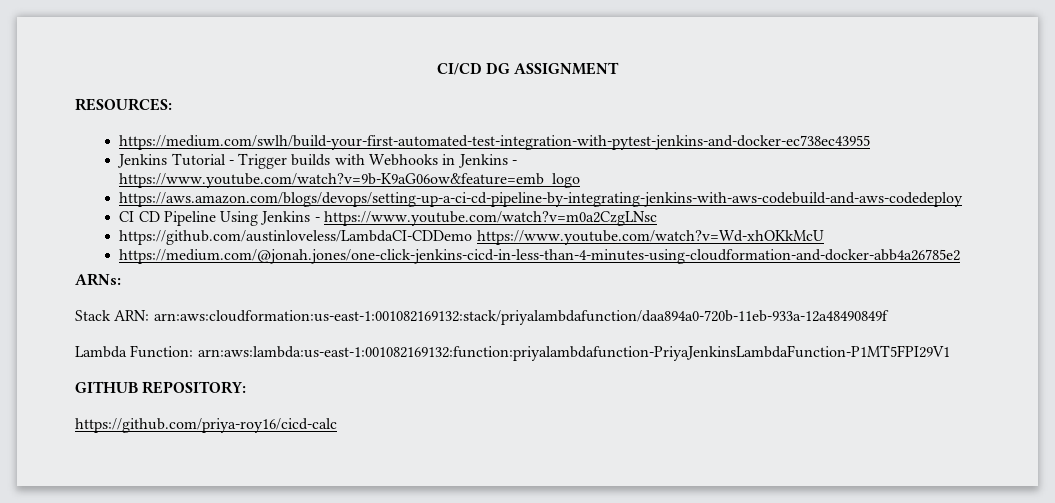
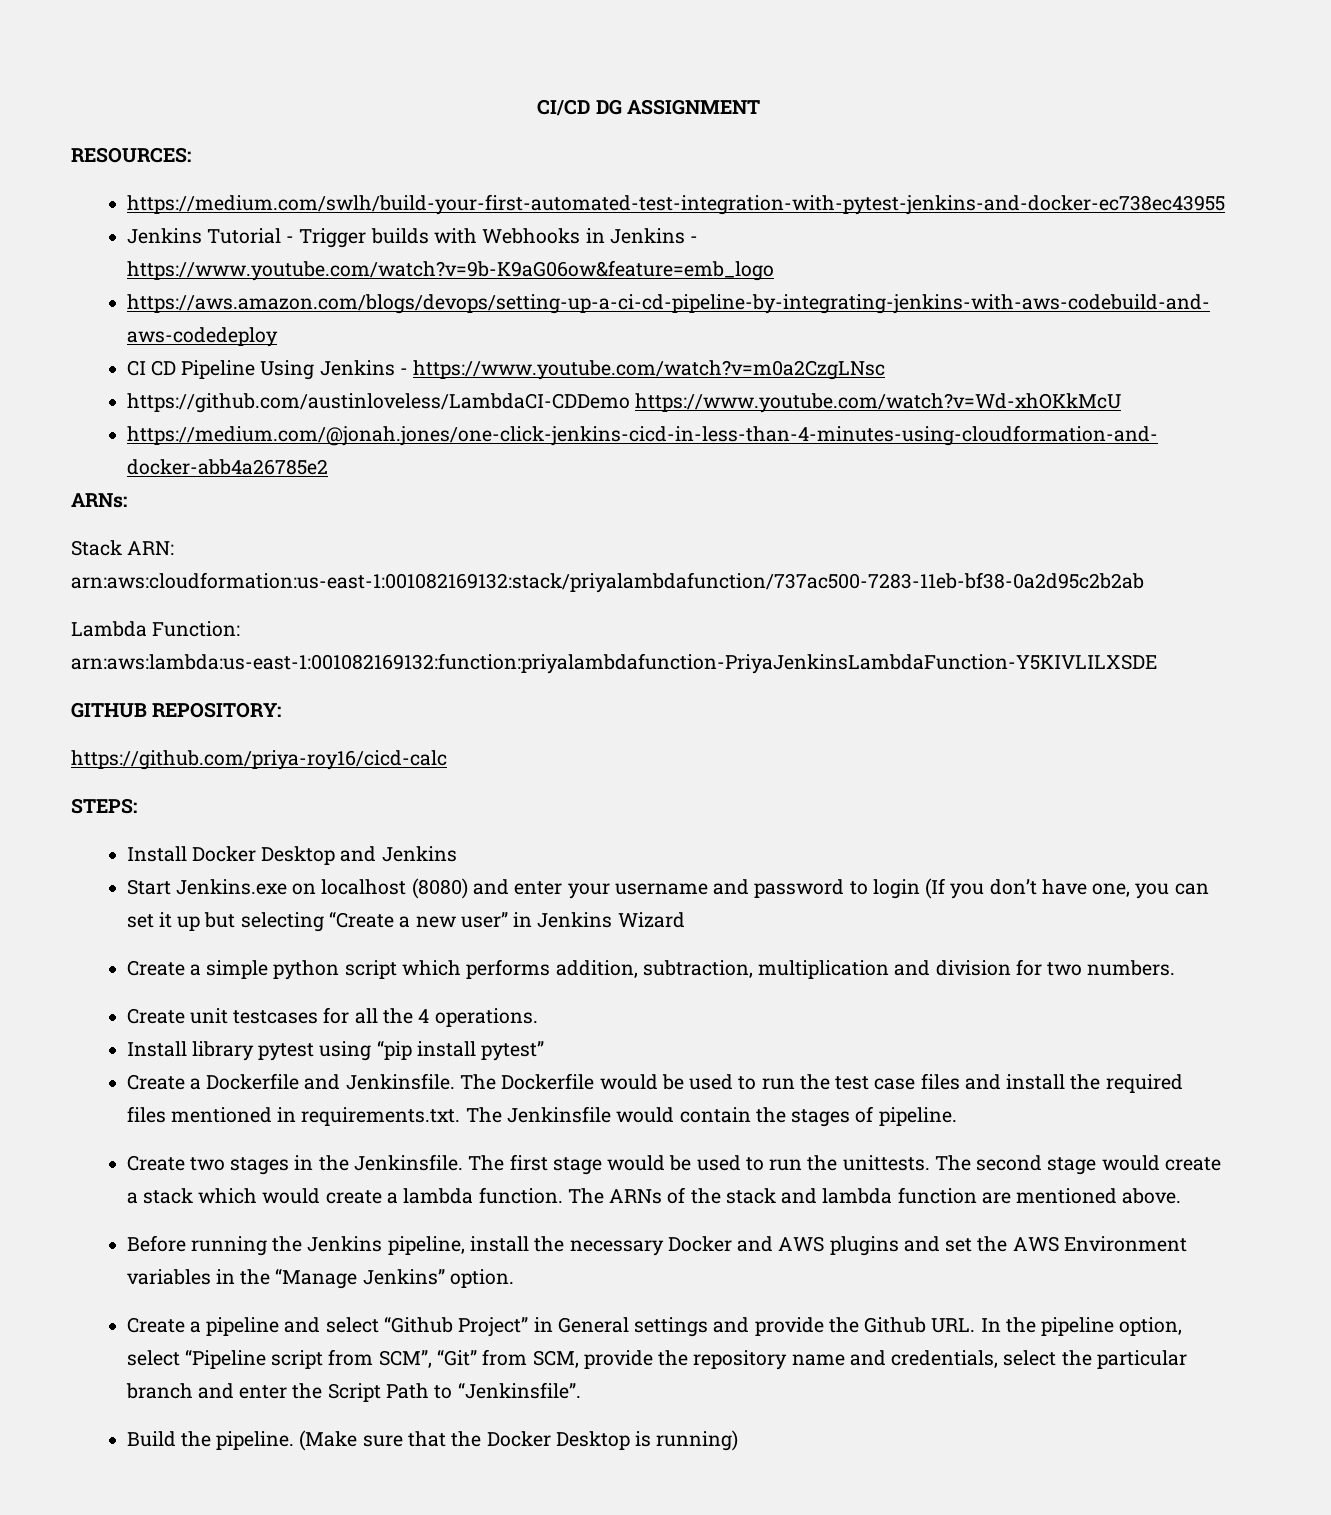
[153,310,889,325] arn:aws:cloudformation:us-east-1:001082169132:stack/priyalambdafunction/daa894a0-720b-11eb-933a-12a48490849f -> [71,572,1144,593] arn:aws:cloudformation:us-east-1:001082169132:stack/priyalambdafunction/737ac500-7283-11eb-bf38-0a2d95c2b2ab
[197,345,950,361] arn:aws:lambda:us-east-1:001082169132:function:priyalambdafunction-PriyaJenkinsLambdaFunction-P1MT5FPI29V1 -> [71,653,1157,674] arn:aws:lambda:us-east-1:001082169132:function:priyalambdafunction-PriyaJenkinsLambdaFunction-Y5KIVLILXSDE
(337, 425) none -> [71,798,137,814] [126,846,457,865] [126,878,1209,899] [126,911,685,932] [126,959,1176,980] [126,1007,538,1027] [126,1040,545,1061] [126,1073,1183,1093] [126,1106,957,1127] [126,1154,1221,1175] [126,1187,1182,1204] [126,1235,1187,1256] [126,1268,514,1289] [126,1316,1183,1337] [126,1349,1187,1370] [125,1382,581,1402] [126,1430,739,1451] // STEPS: // Install Docker Desktop and Jenkins // Start Jenkins.exe on localhost (8080) and enter your username and password to login (If you don’t have one, you can set it up but selecting “Create a new user” in Jenkins Wizard // Create a simple python script which performs addition, subtraction, multiplication and division for two numbers. // Create unit testcases for all the 4 operations. // Install library pytest using “pip install pytest” // Create a Dockerfile and Jenkinsfile. The Dockerfile would be used to run the test case files and install the required files mentioned in requirements.txt. The Jenkinsfile would contain the stages of pipeline. // Create two stages in the Jenkinsfile. The first stage would be used to run the unittests. The second stage would create a stack which would create a lambda function. The ARNs of the stack and lambda function are mentioned above. // Before running the Jenkins pipeline, install the necessary Docker and AWS plugins and set the AWS Environment variables in the “Manage Jenkins” option. // Create a pipeline and select “Github Project” in General settings and provide the Github URL. In the pipeline option, select “Pipeline script from SCM”, “Git” from SCM, provide the repository name and credentials, select the particular branch and enter the Script Path to “Jenkinsfile”. // Build the pipeline. (Make sure that the Docker Desktop is running)

